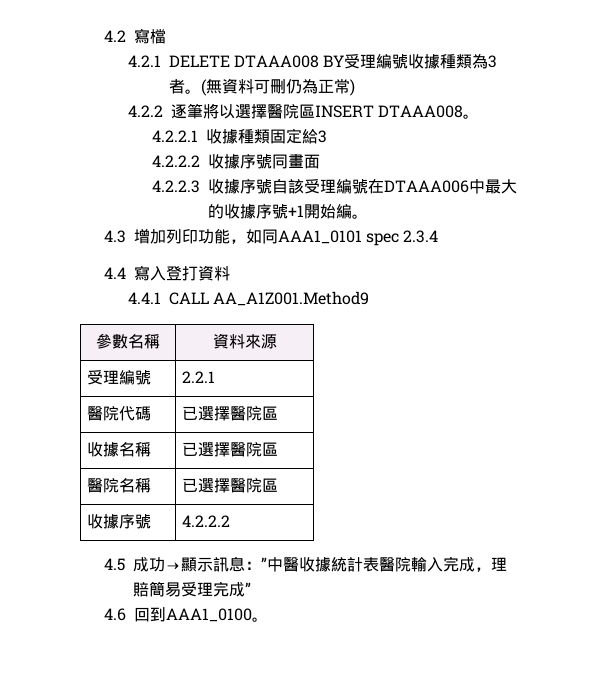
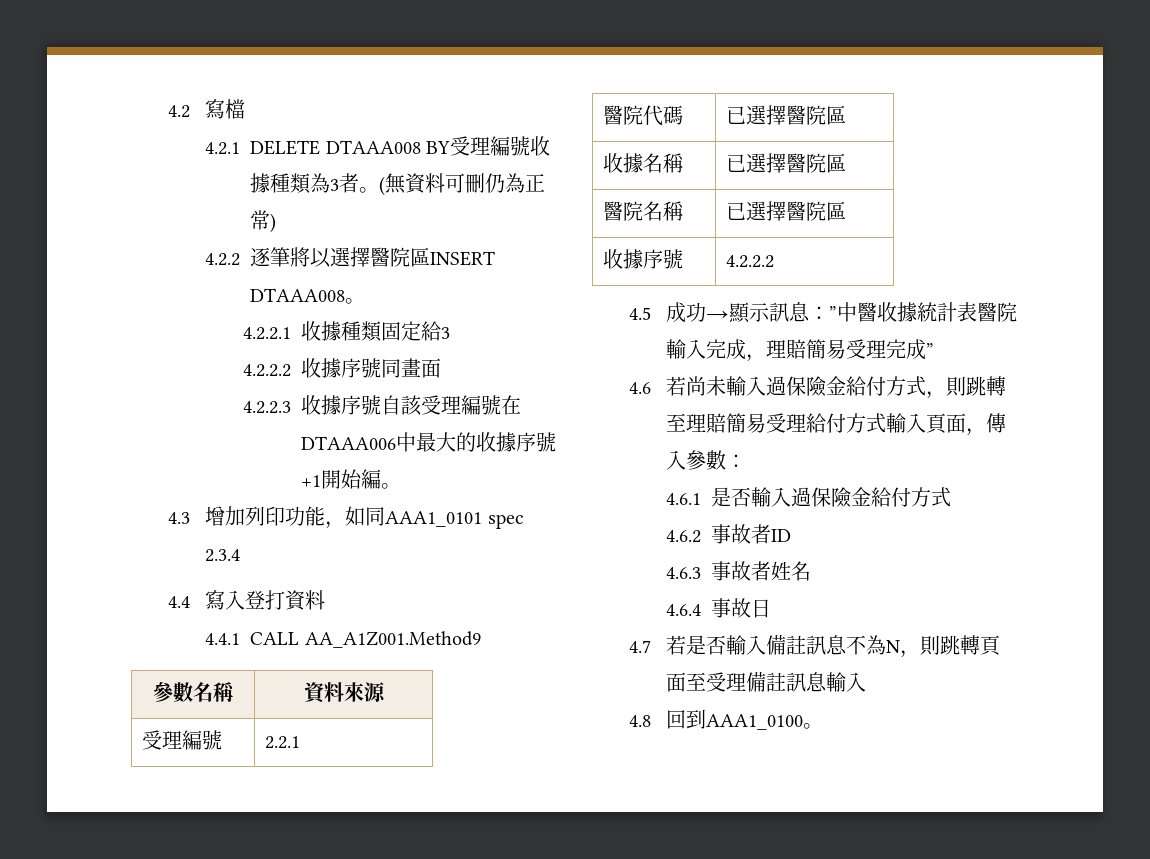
(126, 614) none -> [666,376,1007,399] [666,413,1007,436] [666,450,747,470] [666,487,952,508] [666,524,792,544] [666,561,812,581] [666,598,772,618] [629,635,1002,658] [666,672,867,692] [629,715,652,727] 若尚未輸入過保險金給付方式，則跳轉至理賠簡易受理給付方式輸入頁面，傳入參數： // 4.6.1是否輸入過保險金給付方式 // 4.6.2事故者ID // 4.6.3事故者姓名 // 4.6.4事故日 // 4.7若是否輸入備註訊息不為N，則跳轉頁面至受理備註訊息輸入 // 4.8

